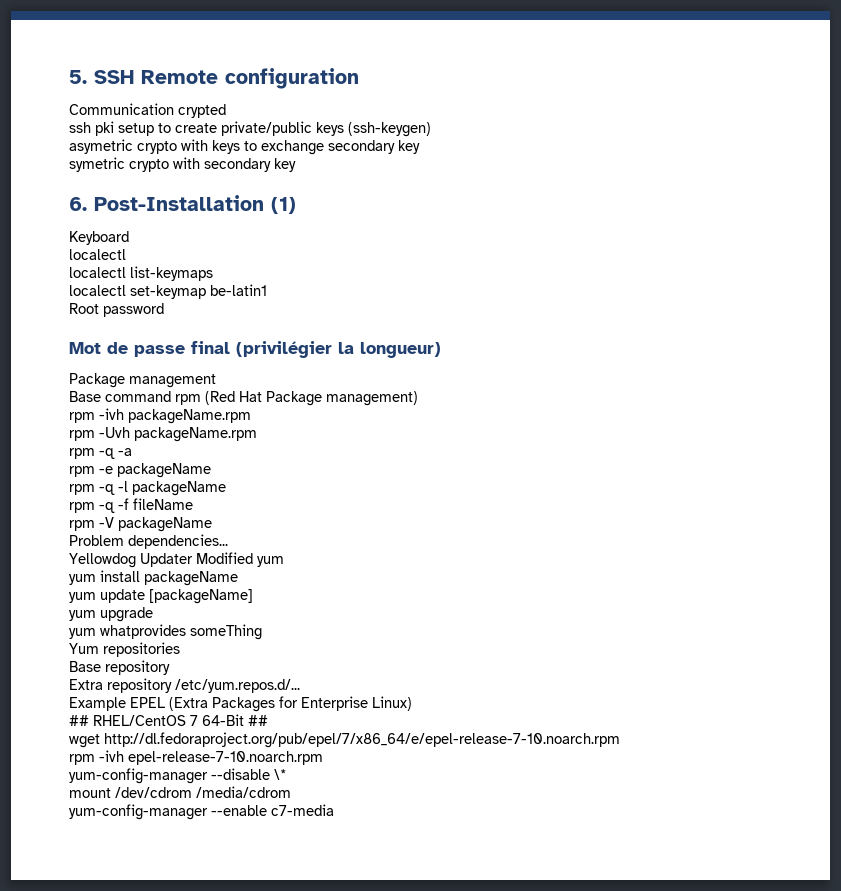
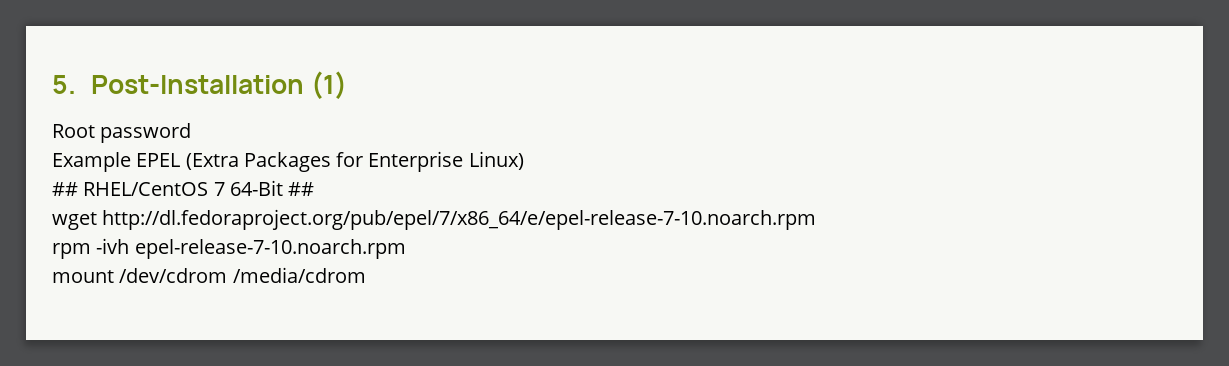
[94,68,360,89] [69,103,226,118] [69,121,431,137] [69,139,420,155] [69,157,296,172] [69,195,297,214] [69,231,129,245] [69,249,126,260] [69,266,213,281] [69,284,267,299] [69,303,164,317] [69,341,441,358] [69,373,216,388] [69,391,418,406] [69,408,251,424] [69,427,257,442] [69,448,132,459] [69,463,211,478] [69,481,226,496] [69,498,193,513] [69,517,212,532] [69,534,228,549] [69,552,284,568] [69,570,238,586] [69,589,253,604] [69,607,153,622] [69,624,262,640] [69,642,180,657] [69,660,170,675] [69,678,300,693] SSH Remote configuration // Communication crypted // ssh pki setup to create private/public keys (ssh-keygen) // asymetric crypto with keys to exchange secondary key // symetric crypto with secondary key // 6. Post-Installation (1) // Keyboard // localectl // localectl list-keymaps // localectl set-keymap be-latin1 // Root password // Mot de passe final (privilégier la longueur) // Package management // Base command rpm (Red Hat Package management) // rpm -ivh packageName.rpm // rpm -Uvh packageName.rpm // rpm -q -a // rpm -e packageName // rpm -q -l packageName // rpm -q -f fileName // rpm -V packageName // Problem dependencies... // Yellowdog Updater Modified yum // yum install packageName // yum update [packageName] // yum upgrade // yum whatprovides someThing // Yum repositories // Base repository // Extra repository /etc/yum.repos.d/... -> [90,71,348,100] [52,123,192,143] Post-Installation (1) // Root password
[69,768,287,784] // yum-config-manager --disable \* -> (406, 249) none
[69,804,334,820] // yum-config-manager --enable c7-media -> (366, 275) none

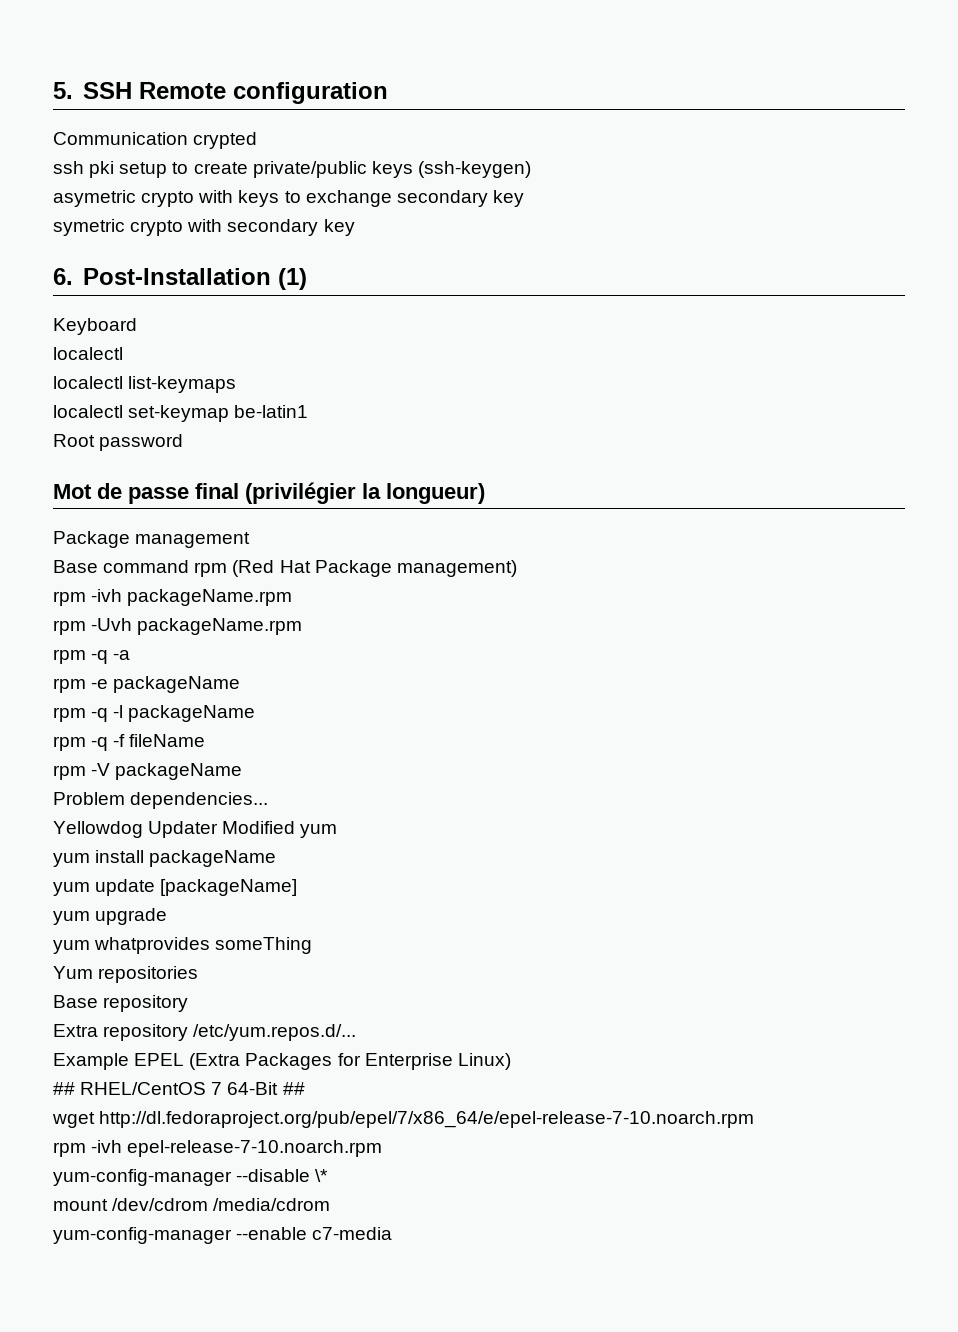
[90,71,348,100] [52,123,192,143] Post-Installation (1) // Root password -> [82,82,388,104] [53,132,258,149] [53,161,531,178] [53,190,524,207] [53,219,355,236] [53,268,307,290] [53,318,137,335] [53,347,123,360] [53,376,237,393] [53,405,309,422] [53,434,184,451] [53,482,485,504] [53,531,251,548] [53,560,517,577] [53,589,293,606] [53,618,303,635] [53,649,131,664] [53,676,241,693] [53,705,256,722] [53,734,206,751] [53,763,243,780] [53,792,269,809] [53,821,338,838] [53,850,277,867] [53,879,298,896] [53,908,168,925] [53,937,313,954] [53,966,199,983] [53,995,189,1012] [53,1024,357,1041] SSH Remote configuration // Communication crypted // ssh pki setup to create private/public keys (ssh-keygen) // asymetric crypto with keys to exchange secondary key // symetric crypto with secondary key // 6. Post-Installation (1) // Keyboard // localectl // localectl list-keymaps // localectl set-keymap be-latin1 // Root password // Mot de passe final (privilégier la longueur) // Package management // Base command rpm (Red Hat Package management) // rpm -ivh packageName.rpm // rpm -Uvh packageName.rpm // rpm -q -a // rpm -e packageName // rpm -q -l packageName // rpm -q -f fileName // rpm -V packageName // Problem dependencies... // Yellowdog Updater Modified yum // yum install packageName // yum update [packageName] // yum upgrade // yum whatprovides someThing // Yum repositories // Base repository // Extra repository /etc/yum.repos.d/...
(406, 249) none -> [53,1169,329,1186] // yum-config-manager --disable \*
(366, 275) none -> [53,1227,393,1244] // yum-config-manager --enable c7-media

